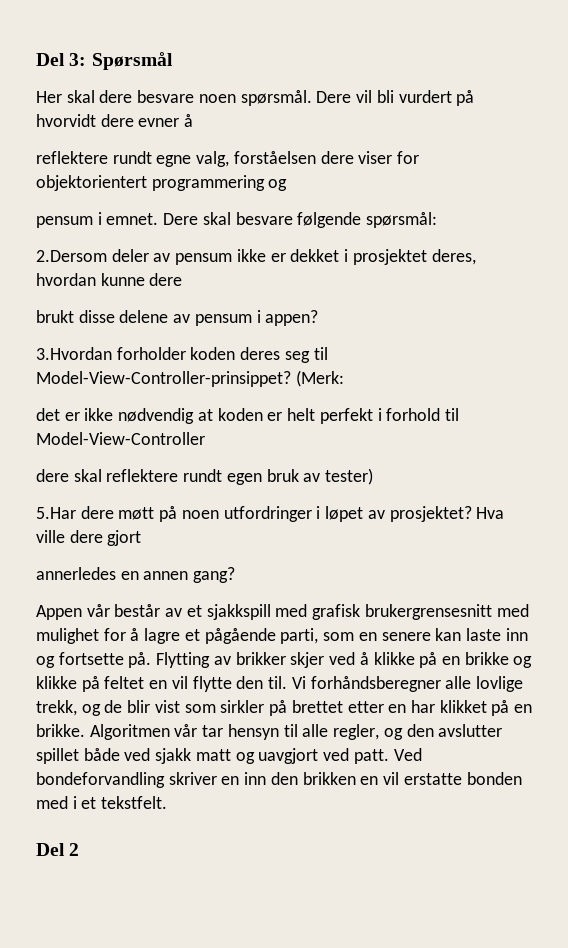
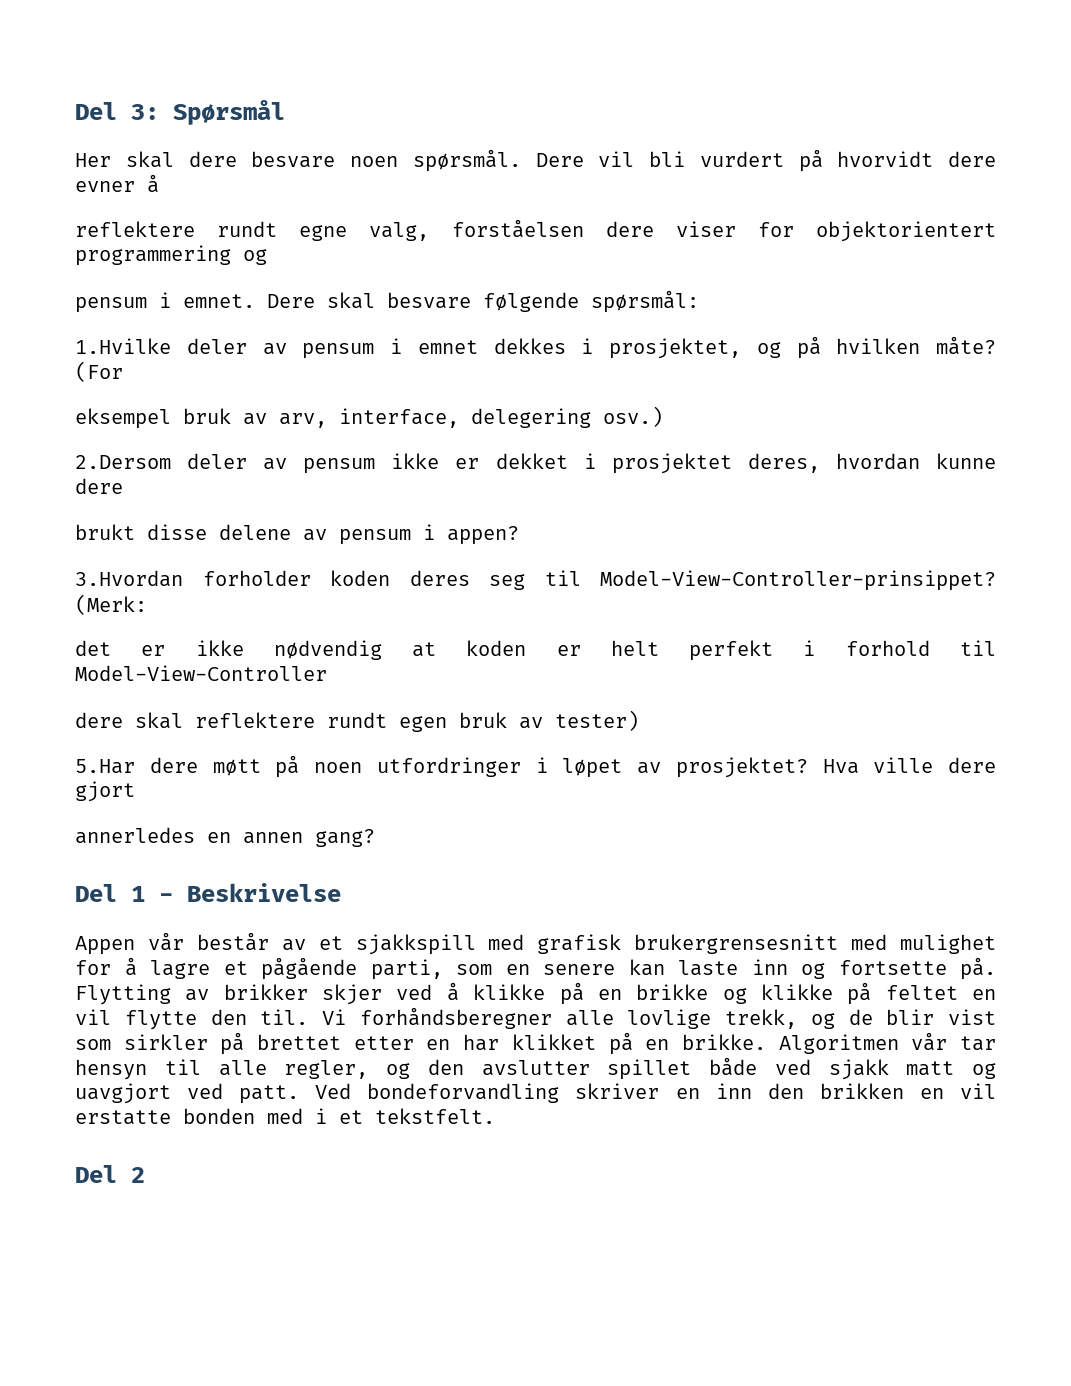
(438, 220) none -> [75,336,996,359] [75,361,123,382] [75,406,663,429] // 1.Hvilke deler av pensum i emnet dekkes i prosjektet, og på hvilken måte? (For // eksempel bruk av arv, interface, delegering osv.)
(236, 575) none -> [75,883,341,902] // Del 1 - Beskrivelse

